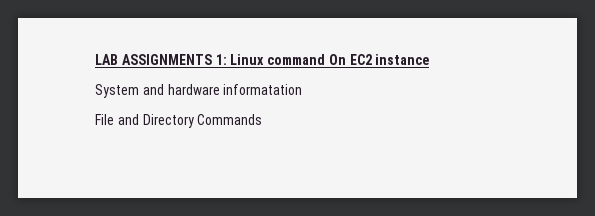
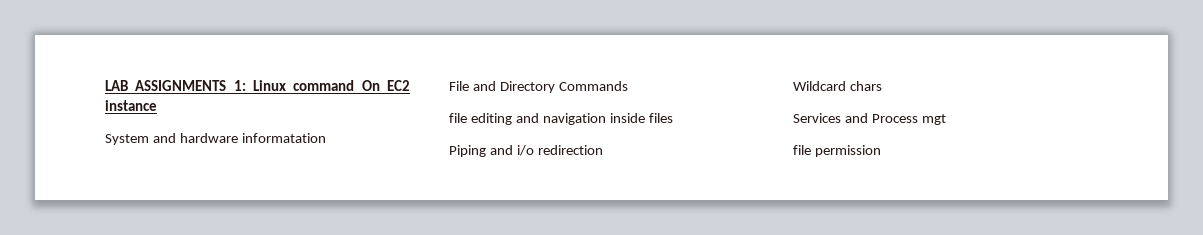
(263, 119) none -> [449,113,673,125] [449,145,603,157] [793,81,882,91] [793,113,946,125] [793,145,881,157] // file editing and navigation inside files // Piping and i/o redirection // Wildcard chars // Services and Process mgt // file permission

